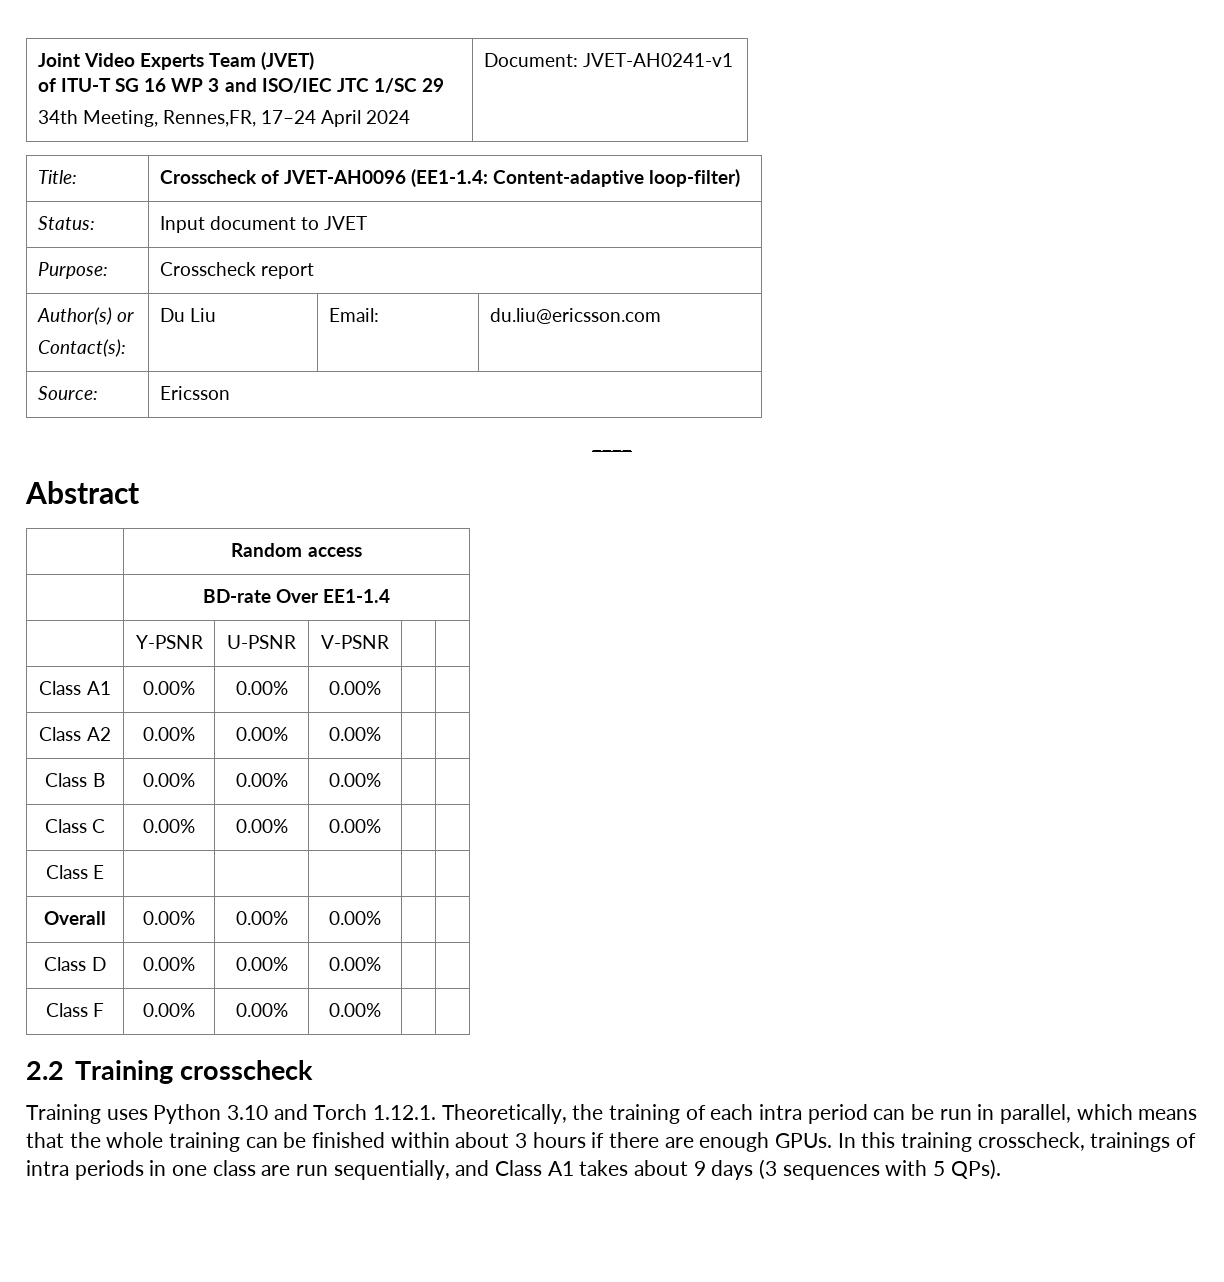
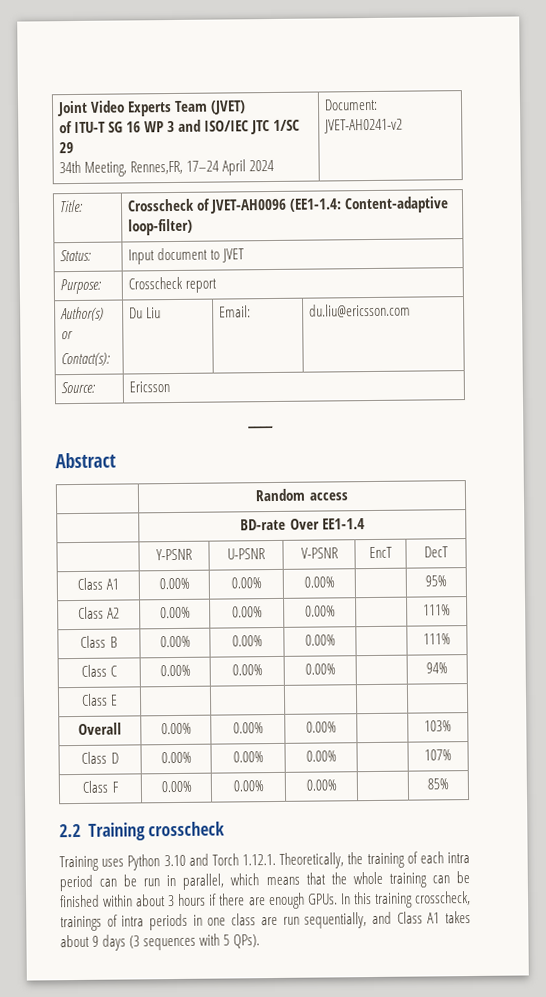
[582,53,733,67] JVET-AH0241-v1 -> [323,118,403,134] JVET-AH0241-v2
(389, 642) | -> [369,546,393,559] [424,546,449,558] EncT | DecT
(381, 688) none -> [425,575,447,587] 95%
(381, 734) none -> [423,604,451,616] 111%
(381, 780) none -> [423,633,451,645] 111%
(381, 826) none -> [426,662,448,674] 94%
(381, 918) none -> [424,720,452,732] 103%
(381, 964) none -> [424,749,452,761] 107%
(381, 1010) none -> [427,778,449,790] 85%

